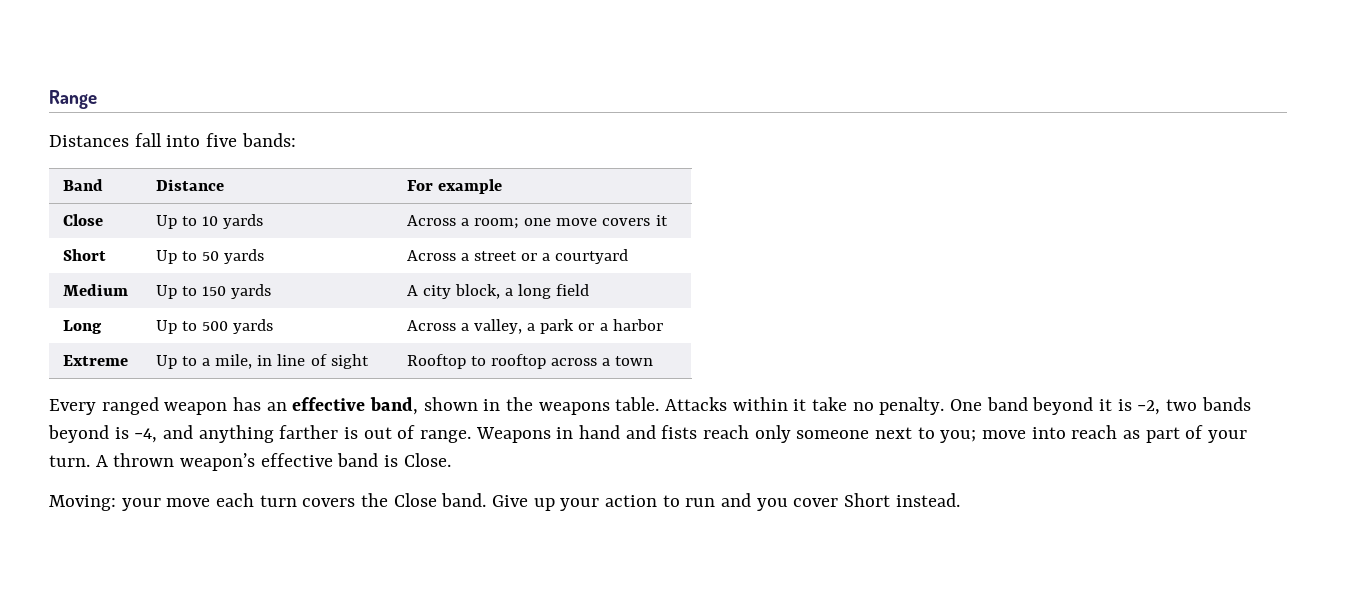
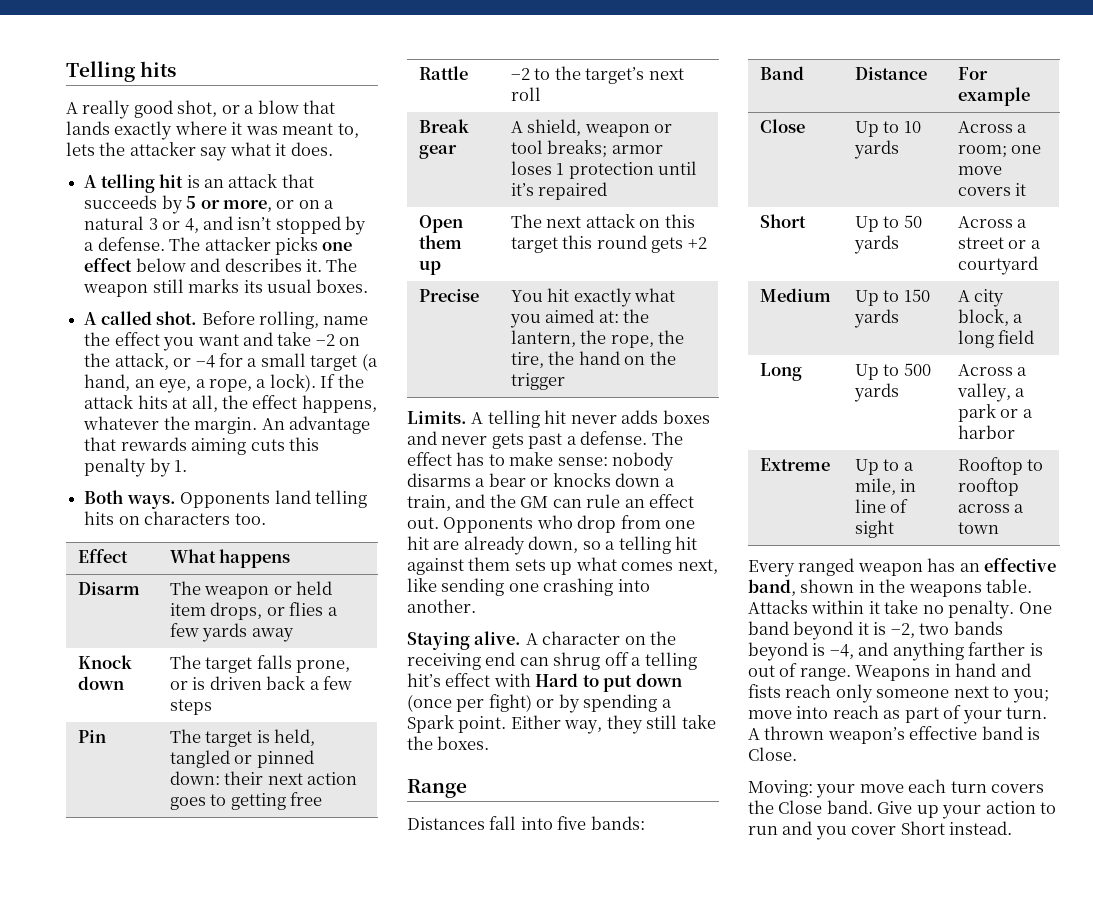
(49, 99) none -> [66,61,177,82] [66,100,336,119] [66,121,359,140] [66,142,333,161] [84,174,314,193] [84,195,335,214] [84,216,367,235] [84,237,353,255] [84,258,358,272] [83,279,369,297] [84,311,369,329] [84,332,361,351] [84,353,378,371] [84,374,364,393] [84,395,377,413] [83,416,370,434] [84,437,319,455] [84,458,188,477] [84,490,367,509] [84,511,266,525] [77,549,128,563] [169,549,291,568] [77,582,140,595] [169,581,333,599] [169,602,338,620] [169,623,294,642] [77,655,132,669] [77,676,124,690] [169,655,351,673] [169,676,353,690] [169,699,212,715] [77,730,106,743] [169,729,316,747] [169,750,314,768] [169,771,358,785] [169,792,323,810] [418,66,468,80] [510,66,684,84] [510,87,541,101] [418,119,469,133] [418,145,457,159] [510,119,673,137] [510,140,663,158] [510,161,698,179] [510,182,608,200] [418,215,463,233] [418,235,462,249] [418,260,441,275] [510,214,695,228] [510,235,707,253] [418,289,479,302] [510,288,676,307] [509,309,650,328] [510,330,685,348] [510,351,676,368] [510,373,565,390] [407,410,710,428] [407,431,683,449] [407,452,675,471] [407,473,675,487] [407,494,695,511] [407,515,696,533] [407,536,698,555] [407,557,718,575] [407,578,650,596] [407,599,476,613] [407,631,677,650] [407,652,697,670] [407,673,682,692] [407,694,672,713] [407,715,716,734] [407,736,490,750] Telling hits // A really good shot, or a blow that lands exactly where it was meant to, lets the attacker say what it does. // A telling hit is an attack that succeeds by 5 or more, or on a natural 3 or 4, and isn’t stopped by a defense. The attacker picks one effect below and describes it. The weapon still marks its usual boxes. // A called shot. Before rolling, name the effect you want and take −2 on the attack, or −4 for a small target (a hand, an eye, a rope, a lock). If the attack hits at all, the effect happens, whatever the margin. An advantage that rewards aiming cuts this penalty by 1. // Both ways. Opponents land telling hits on characters too. // Effect | What happens // Disarm | The weapon or held item drops, or flies a few yards away // Knock down | The target falls prone, or is driven back a few steps // Pin | The target is held, tangled or pinned down: their next action goes to getting free // Rattle | −2 to the target’s next roll // Break gear | A shield, weapon or tool breaks; armor loses 1 protection until it’s repaired // Open them up | The next attack on this target this round gets +2 // Precise | You hit exactly what you aimed at: the lantern, the rope, the tire, the hand on the trigger // Limits. A telling hit never adds boxes and never gets past a defense. The effect has to make sense: nobody disarms a bear or knocks down a train, and the GM can rule an effect out. Opponents who drop from one hit are already down, so a telling hit against them sets up what comes next, like sending one crashing into another. // Staying alive. A character on the receiving end can shrug off a telling hit’s effect with Hard to put down (once per fight) or by spending a Spark point. Either way, they still take the boxes. //

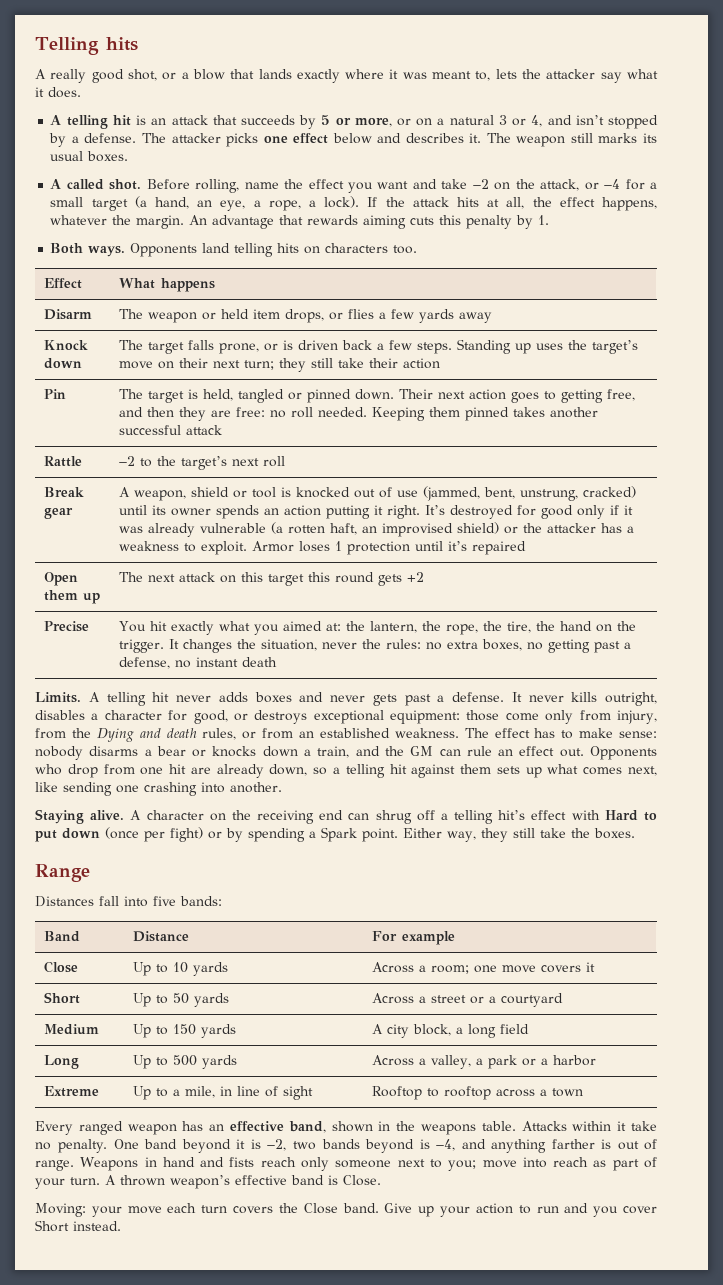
[169,699,212,715] steps -> [416,339,638,354] [118,358,440,372] steps. Standing up uses the target’s move on their next turn; they still take their action
[169,771,264,785] down: their -> [354,389,433,400] down. Their
[290,792,323,806] free -> [606,389,635,401] [118,407,598,421] [118,425,222,435] free, and then they are free: no roll needed. Keeping them pinned takes another successful attack
[527,119,673,137] [510,140,663,158] shield, weapon or tool breaks; armor -> [133,486,636,501] [118,505,633,519] [118,522,634,537] [118,541,294,555] weapon, shield or tool is knocked out of use (jammed, bent, unstrung, cracked) until its owner spends an action putting it right. It’s destroyed for good only if it was already vulnerable (a rotten haft, an improvised shield) or the attacker has a weakness to exploit. Armor
[510,373,565,390] trigger -> [118,639,631,653] [118,657,277,669] trigger. It changes the situation, never the rules: no extra boxes, no getting past a defense, no instant death
(648, 438) none -> [511,692,657,706] [35,710,658,724] [35,728,459,742] It never kills outright, disables a character for good, or destroys exceptional equipment: those come only from injury, from the Dying and death rules, or from an established weakness.

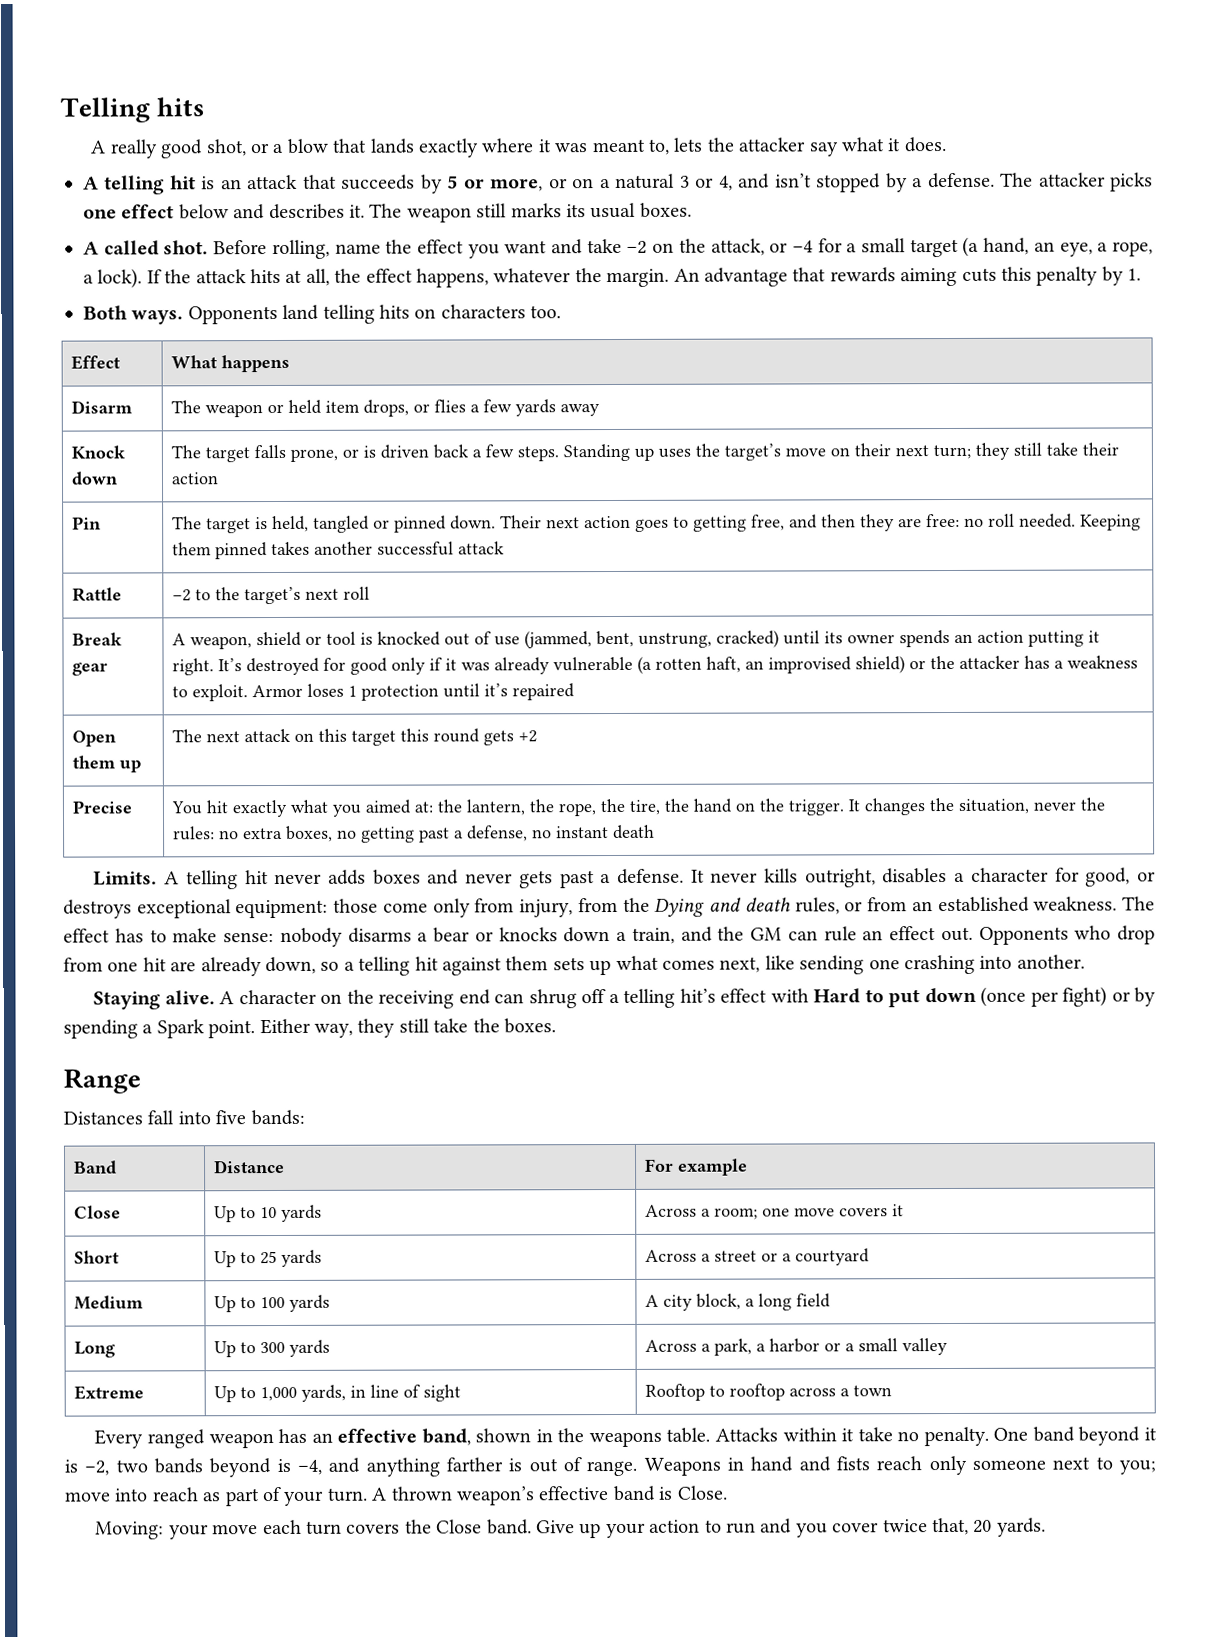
[172,993,189,1004] 50 -> [260,1250,278,1265] 25
[172,1024,196,1035] 150 -> [260,1296,286,1309] 100
[172,1055,237,1069] [371,1055,596,1069] 500 yards | Across a valley, a park or a harbor -> [260,1339,331,1357] [645,1338,949,1356] 300 yards | Across a park, a harbor or a small valley
[172,1086,215,1098] a mile, -> [260,1384,347,1402] 1,000 yards,
[35,1220,121,1232] Short instead. -> [882,1517,1046,1537] twice that, 20 yards.

